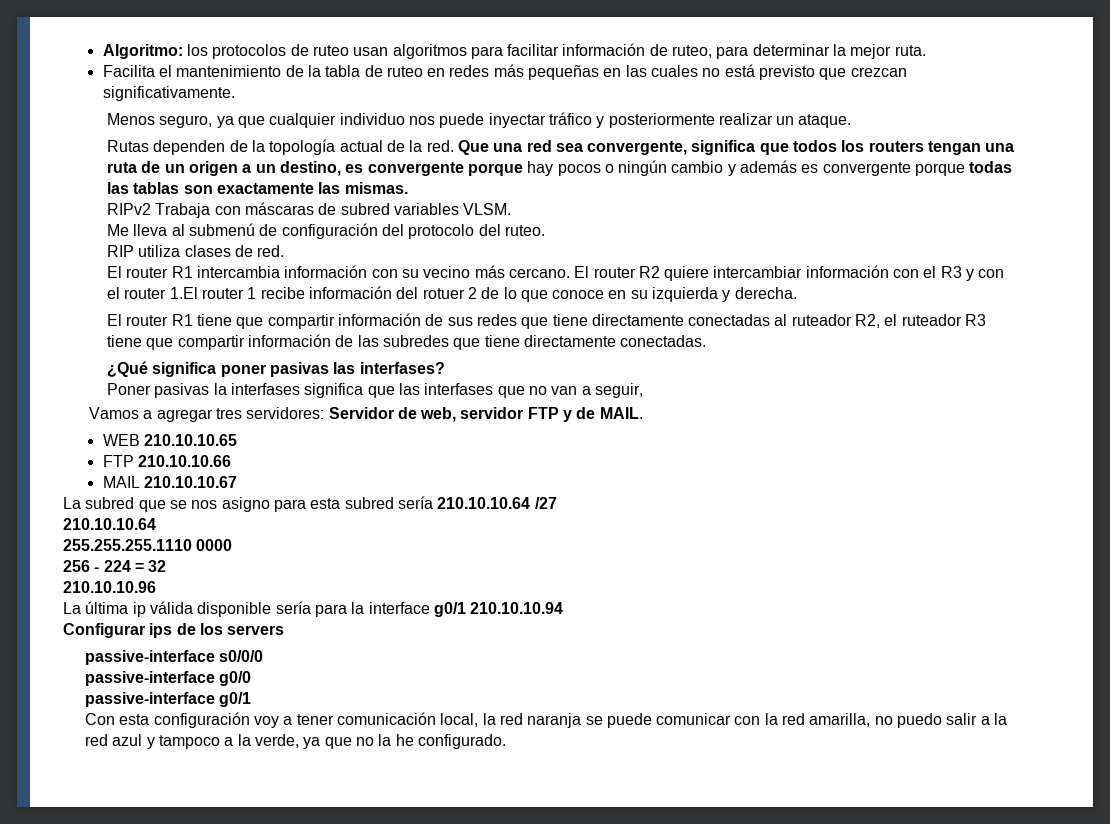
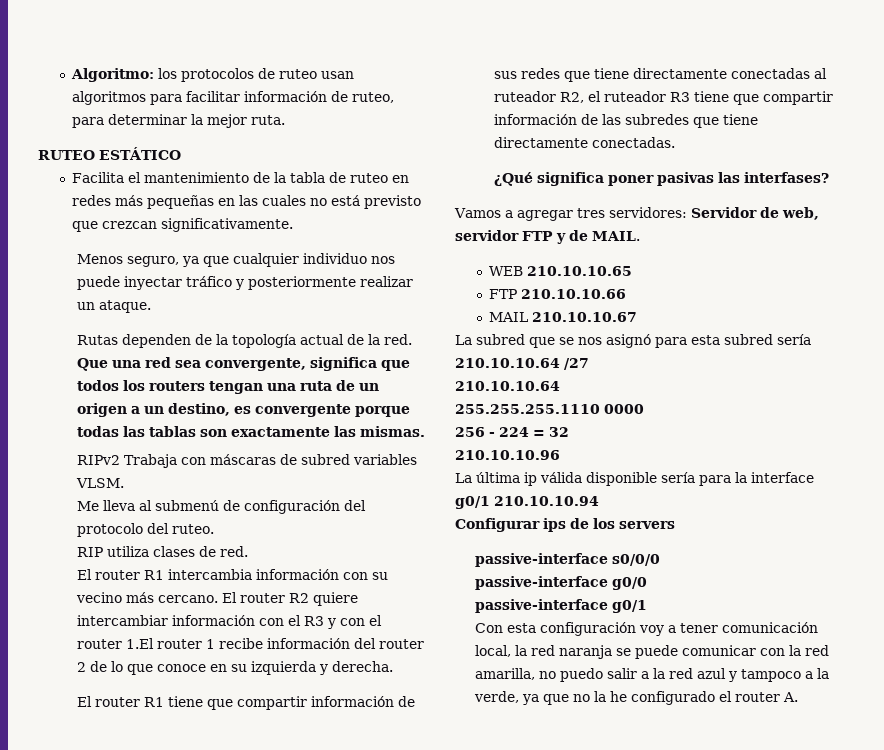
(926, 50) none -> [38,147,181,160] // RUTEO ESTÁTICO
[527,160,966,176] hay pocos o ningún cambio y además es convergente porque -> (411, 411) none
[422,288,465,299] rotuer -> [379,639,425,649] router
[106,383,643,398] // Poner pasivas la interfases significa que las interfases que no van a seguir, -> (830, 177) none
[221,497,270,512] asigno -> [606,334,651,348] asignó
[417,734,506,749] configurado. -> [630,691,798,705] configurado el router A.

